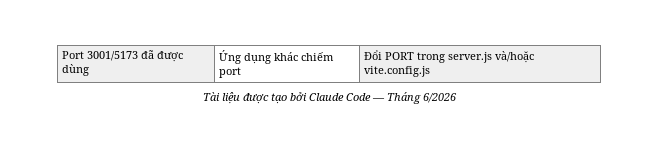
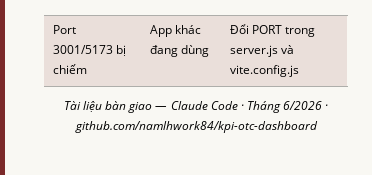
[140,50,183,62] [61,64,89,76] [218,50,334,64] [218,67,241,78] đã được dùng | Ứng dụng khác chiếm port -> [115,45,126,56] [52,64,87,74] [149,25,201,37] [149,45,209,57] bị chiếm | App khác đang dùng
[494,51,534,63] và/hoặc -> [280,45,294,54] và
[242,92,307,104] được tạo bởi -> [105,101,168,113] bàn giao —
[371,98,385,101] — -> [240,104,244,110] ·
(457, 98) none -> [325,104,329,110] [74,121,318,133] · github.com/namlhwork84/kpi-otc-dashboard

